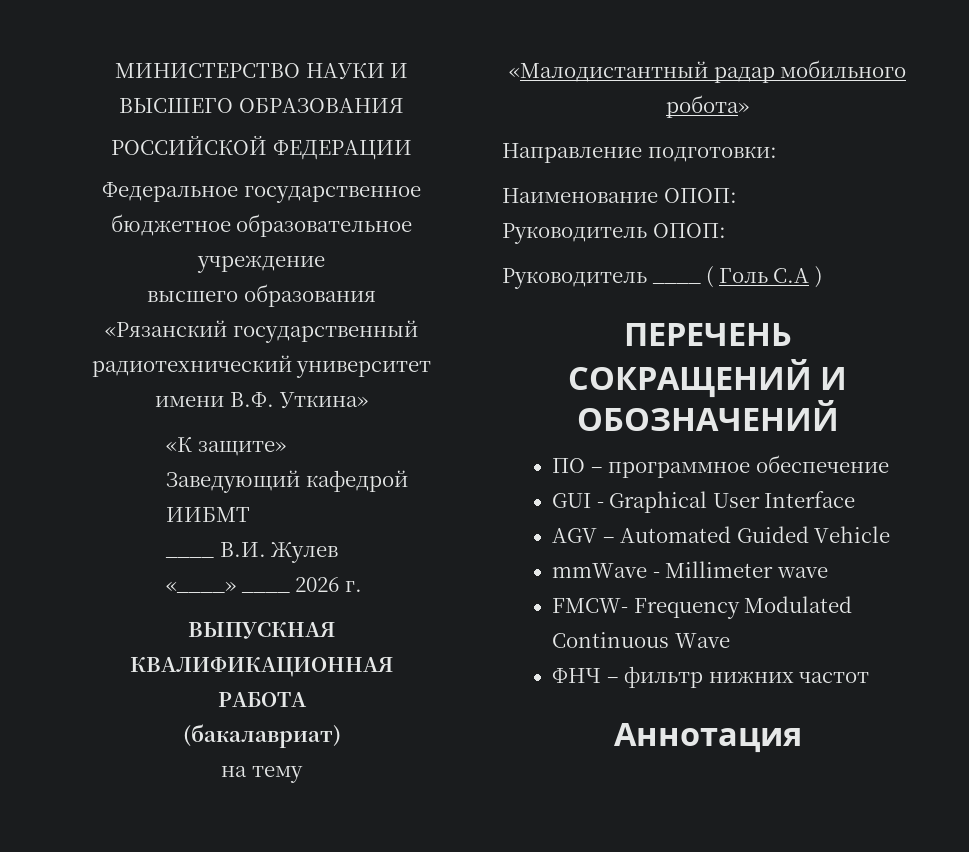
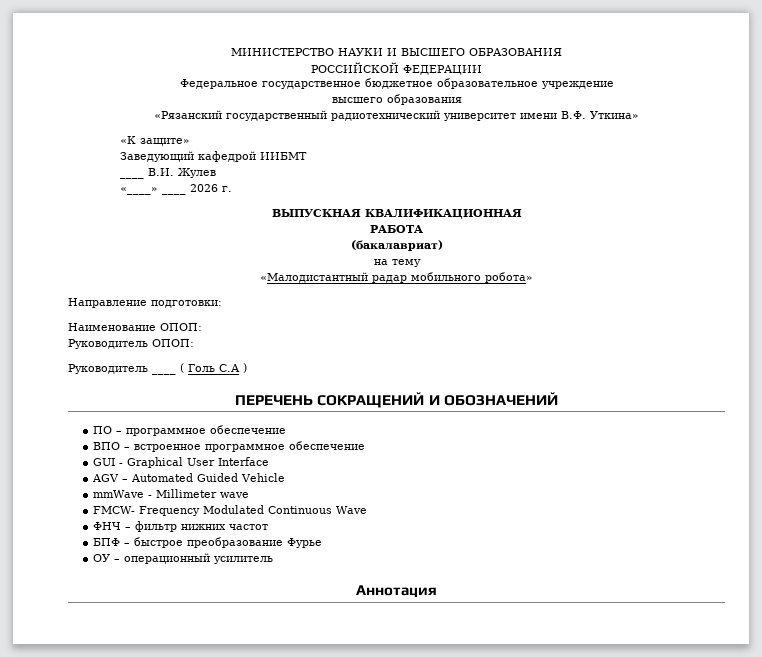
(889, 464) none -> [93,441,366,452] // ВПО – встроенное программное обеспечение
(870, 677) none -> [93,537,323,548] [93,553,274,564] // БПФ – быстрое преобразование Фурье // ОУ – операционный усилитель

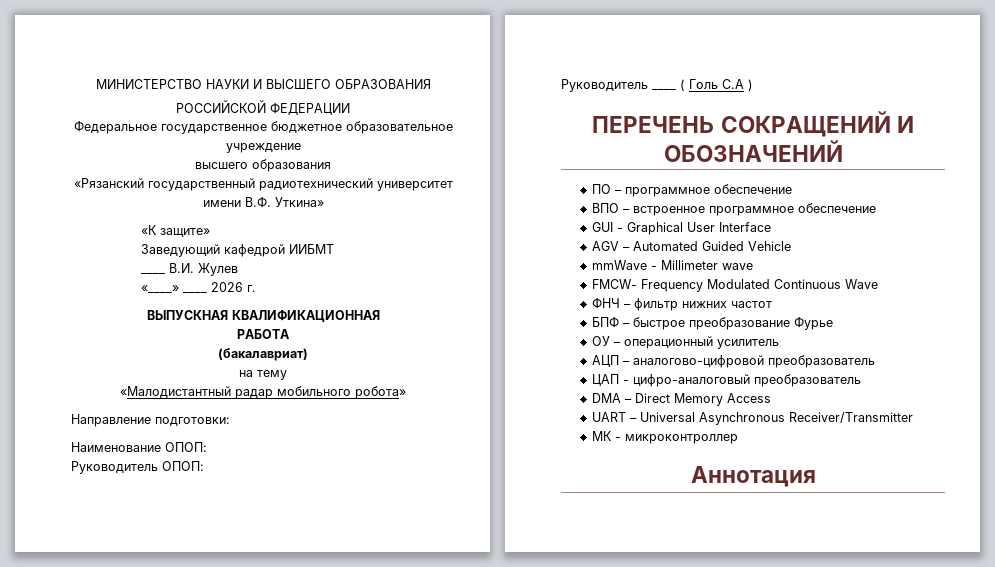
(274, 560) none -> [592,355,876,368] [592,374,862,387] [592,393,772,406] [592,412,914,425] [592,431,739,444] // АЦП – аналогово-цифровой преобразователь // ЦАП - цифро-аналоговый преобразователь // DMA – Direct Memory Access // UART – Universal Asynchronous Receiver/Transmitter // МК - микроконтроллер

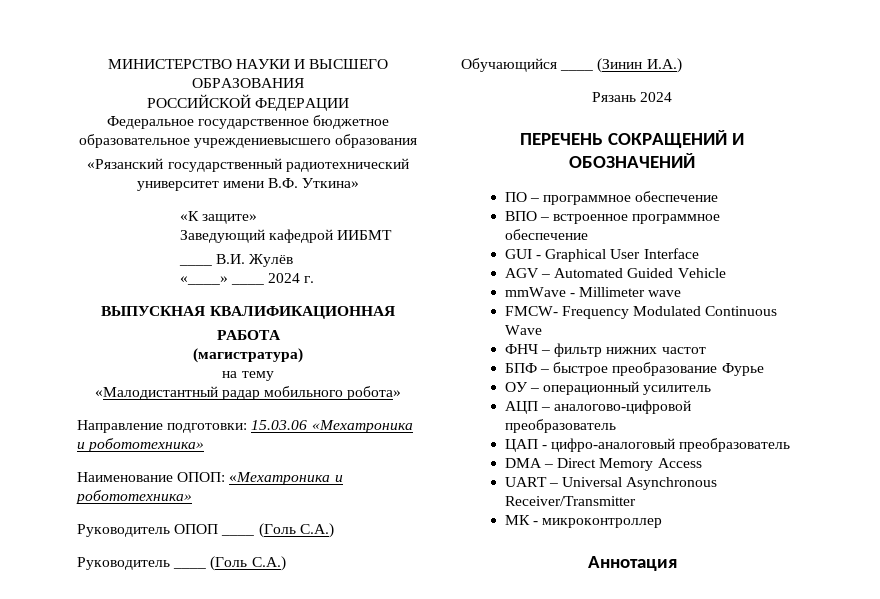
[225,143,301,153] [195,162,248,169] учреждение // высшего -> [194,138,331,148] учреждениевысшего
[198,263,239,276] Жулев -> [248,254,293,267] Жулёв
[211,282,244,292] 2026 -> [267,273,300,283] 2024
[218,348,308,361] (бакалавриат) -> [193,348,303,363] (магистратура)
[71,442,207,452] [71,461,204,474] [561,79,753,92] // Наименование ОПОП: // Руководитель ОПОП: // Руководитель ____ ( Голь С.А ) -> [251,420,413,433] [77,438,205,452] [77,472,343,485] [76,490,192,504] [77,524,219,537] [221,523,334,538] [77,556,286,571] [461,58,682,73] [591,92,673,102] 15.03.06 «Мехатроника и робототехника» // Наименование ОПОП: «Мехатроника и робототехника» // Руководитель ОПОП ____ (Голь С.А.) // Руководитель ____ (Голь С.А.) // Обучающийся ____ (Зинин И.А.) // Рязань 2024

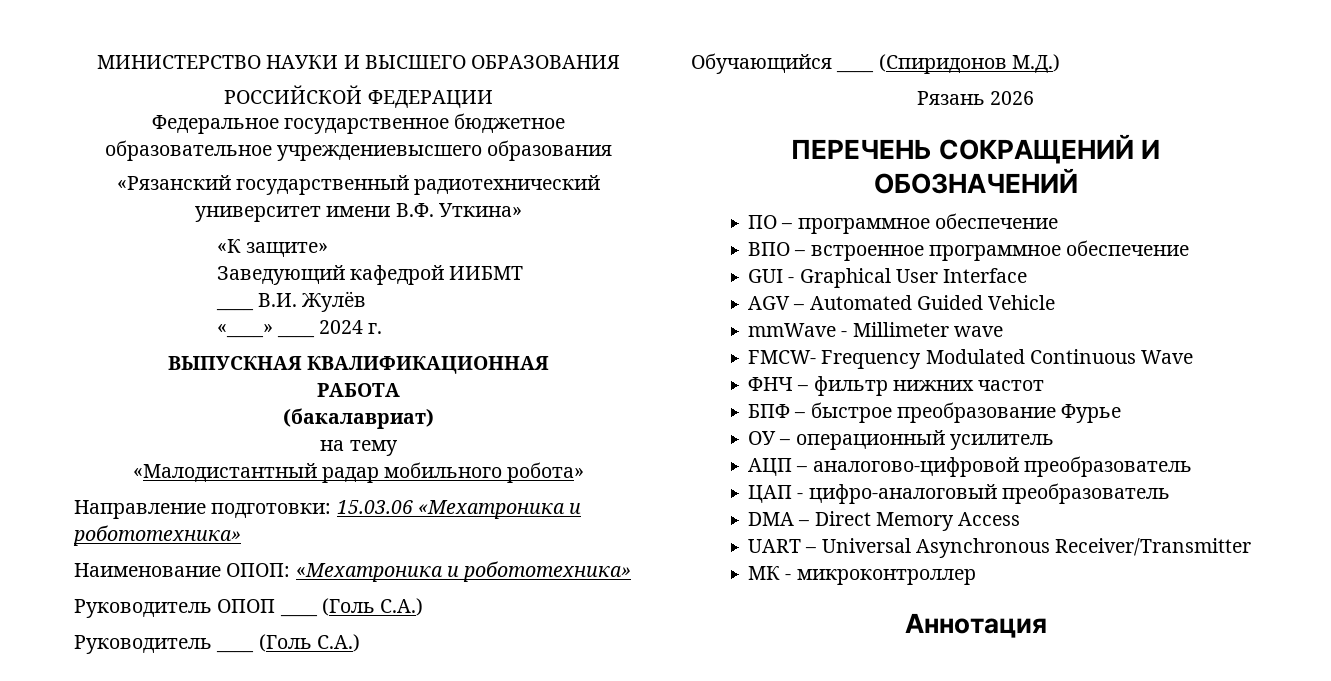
[193,348,303,363] (магистратура) -> [283,408,434,429] (бакалавриат)
[597,58,682,73] (Зинин И.А.) -> [878,54,1060,74] (Спиридонов М.Д.)
[640,92,673,102] 2024 -> [990,91,1035,105] 2026

